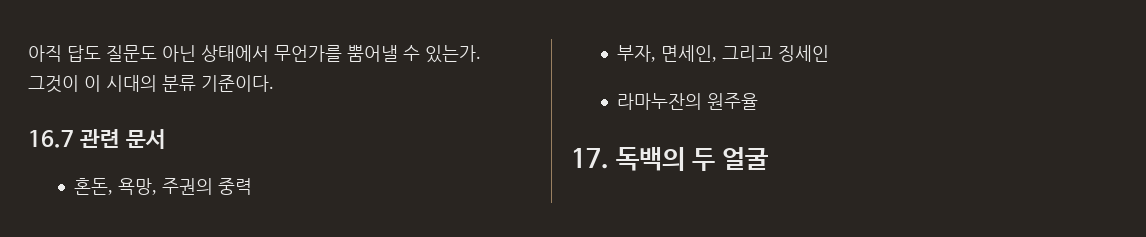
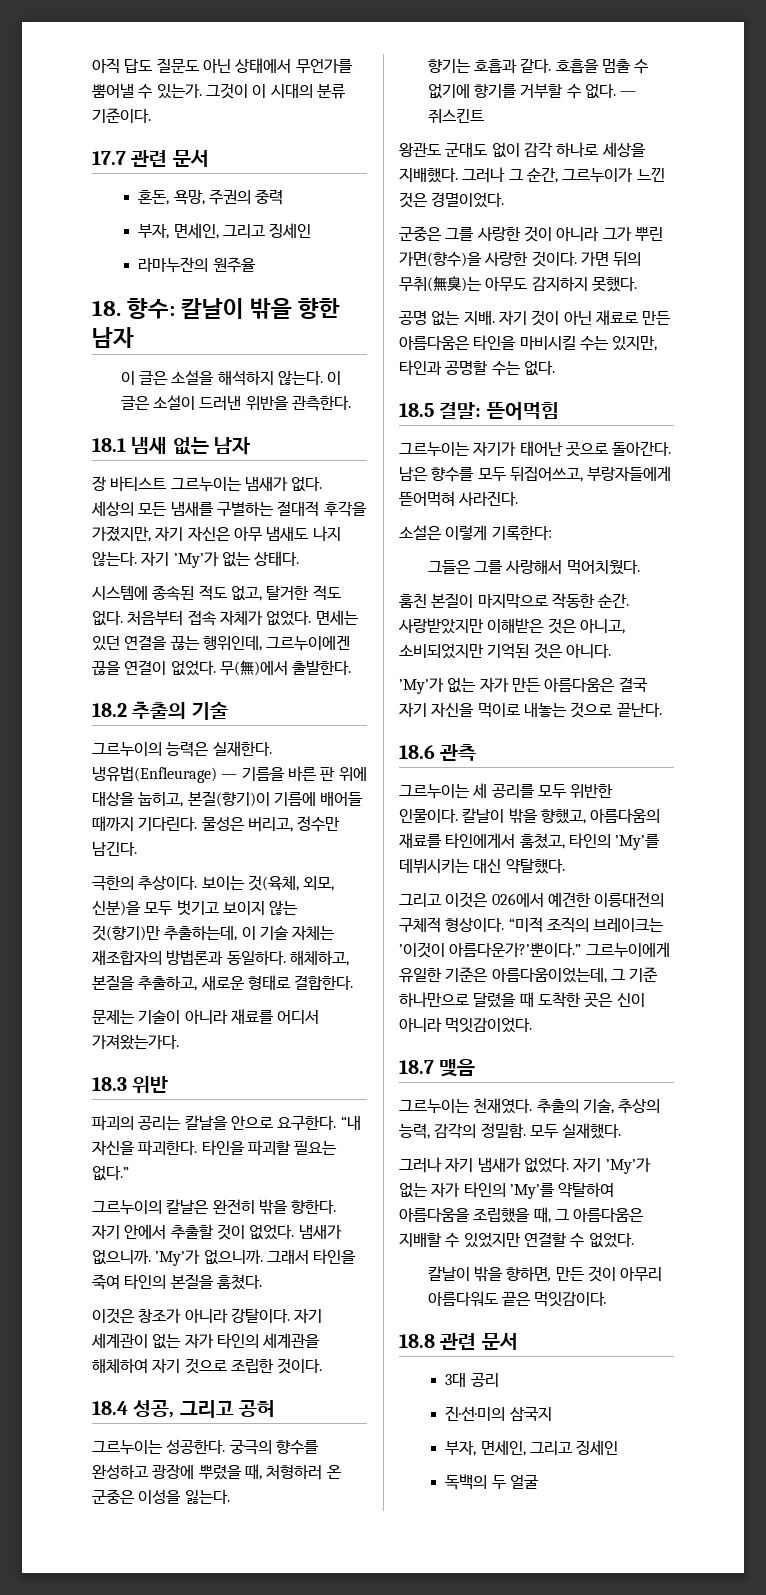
[28,130,74,148] 16.7 -> [92,151,126,165] 17.7
[571,148,609,169] 17. -> [92,298,341,319] [92,327,134,348] [120,370,342,386] [120,395,352,411] [92,437,251,455] [92,476,323,492] [91,501,367,517] [92,526,341,542] [92,551,300,568] [92,585,341,601] [92,610,359,626] [92,635,351,651] [92,660,352,676] [92,701,228,720] [92,741,272,757] [92,766,367,783] [92,791,364,807] [92,816,341,832] [92,841,137,856] [92,875,335,891] [92,900,299,916] [92,925,336,941] [92,950,349,966] [92,975,354,991] [92,1009,320,1024] [92,1034,179,1050] [92,1076,169,1094] [92,1115,361,1131] [92,1140,338,1156] [92,1166,129,1181] [92,1199,337,1215] [92,1224,342,1240] [92,1249,357,1266] [92,1274,262,1290] [92,1308,323,1324] [91,1333,321,1349] [92,1358,323,1374] [92,1400,276,1418] [92,1439,319,1455] [92,1464,342,1480] [92,1489,230,1504] [427,58,649,74] [427,83,637,99] [427,108,484,123] [399,142,646,158] [399,167,665,183] [399,192,505,208] [399,226,663,242] [399,251,642,267] [399,276,637,292] [399,310,672,326] [399,335,658,351] [399,360,555,376] [399,402,559,420] [399,441,672,457] [399,466,672,482] [399,491,519,507] [399,525,552,541] [427,560,640,575] [399,593,630,609] [398,618,625,634] [399,643,611,659] [399,677,648,694] [399,702,662,718] [399,744,477,761] [399,783,614,799] [399,808,661,824] [399,833,661,850] [399,858,565,874] [399,892,665,908] [399,917,665,933] [399,942,670,958] [399,967,659,983] [399,992,645,1008] [399,1017,533,1033] [399,1059,476,1077] [399,1098,661,1114] [399,1123,622,1139] [399,1157,651,1174] [399,1182,615,1199] [399,1207,645,1223] [399,1232,634,1248] [427,1266,663,1282] [427,1291,608,1307] [399,1333,518,1350] [445,1373,499,1387] [445,1406,552,1421] [445,1440,619,1456] 18. 향수: 칼날이 밖을 향한 남자 // 이 글은 소설을 해석하지 않는다. 이 글은 소설이 드러낸 위반을 관측한다. // 18.1 냄새 없는 남자 // 장 바티스트 그르누이는 냄새가 없다. 세상의 모든 냄새를 구별하는 절대적 후각을 가졌지만, 자기 자신은 아무 냄새도 나지 않는다. 자기 ’My’가 없는 상태다. // 시스템에 종속된 적도 없고, 탈거한 적도 없다. 처음부터 접속 자체가 없었다. 면세는 있던 연결을 끊는 행위인데, 그르누이에겐 끊을 연결이 없었다. 무(無)에서 출발한다. // 18.2 추출의 기술 // 그르누이의 능력은 실재한다. 냉유법(Enfleurage) — 기름을 바른 판 위에 대상을 눕히고, 본질(향기)이 기름에 배어들 때까지 기다린다. 물성은 버리고, 정수만 남긴다. // 극한의 추상이다. 보이는 것(육체, 외모, 신분)을 모두 벗기고 보이지 않는 것(향기)만 추출하는데, 이 기술 자체는 재조합자의 방법론과 동일하다. 해체하고, 본질을 추출하고, 새로운 형태로 결합한다. // 문제는 기술이 아니라 재료를 어디서 가져왔는가다. // 18.3 위반 // 파괴의 공리는 칼날을 안으로 요구한다. “내 자신을 파괴한다. 타인을 파괴할 필요는 없다.” // 그르누이의 칼날은 완전히 밖을 향한다. 자기 안에서 추출할 것이 없었다. 냄새가 없으니까. ’My’가 없으니까. 그래서 타인을 죽여 타인의 본질을 훔쳤다. // 이것은 창조가 아니라 강탈이다. 자기 세계관이 없는 자가 타인의 세계관을 해체하여 자기 것으로 조립한 것이다. // 18.4 성공, 그리고 공허 // 그르누이는 성공한다. 궁극의 향수를 완성하고 광장에 뿌렸을 때, 처형하러 온 군중은 이성을 잃는다. // 향기는 호흡과 같다. 호흡을 멈출 수 없기에 향기를 거부할 수 없다. — 쥐스킨트 // 왕관도 군대도 없이 감각 하나로 세상을 지배했다. 그러나 그 순간, 그르누이가 느낀 것은 경멸이었다. // 군중은 그를 사랑한 것이 아니라 그가 뿌린 가면(향수)을 사랑한 것이다. 가면 뒤의 무취(無臭)는 아무도 감지하지 못했다. // 공명 없는 지배. 자기 것이 아닌 재료로 만든 아름다움은 타인을 마비시킬 수는 있지만, 타인과 공명할 수는 없다. // 18.5 결말: 뜯어먹힘 // 그르누이는 자기가 태어난 곳으로 돌아간다. 남은 향수를 모두 뒤집어쓰고, 부랑자들에게 뜯어먹혀 사라진다. // 소설은 이렇게 기록한다: // 그들은 그를 사랑해서 먹어치웠다. // 훔친 본질이 마지막으로 작동한 순간. 사랑받았지만 이해받은 것은 아니고, 소비되었지만 기억된 것은 아니다. // ’My’가 없는 자가 만든 아름다움은 결국 자기 자신을 먹이로 내놓는 것으로 끝난다. // 18.6 관측 // 그르누이는 세 공리를 모두 위반한 인물이다. 칼날이 밖을 향했고, 아름다움의 재료를 타인에게서 훔쳤고, 타인의 ’My’를 데뷔시키는 대신 약탈했다. // 그리고 이것은 026에서 예견한 이릉대전의 구체적 형상이다. “미적 조직의 브레이크는 ’이것이 아름다운가?’뿐이다.” 그르누이에게 유일한 기준은 아름다움이었는데, 그 기준 하나만으로 달렸을 때 도착한 곳은 신이 아니라 먹잇감이었다. // 18.7 맺음 // 그르누이는 천재였다. 추출의 기술, 추상의 능력, 감각의 정밀함. 모두 실재했다. // 그러나 자기 냄새가 없었다. 자기 ’My’가 없는 자가 타인의 ’My’를 약탈하여 아름다움을 조립했을 때, 그 아름다움은 지배할 수 있었지만 연결할 수 없었다. // 칼날이 밖을 향하면, 만든 것이 아무리 아름다워도 끝은 먹잇감이다. // 18.8 관련 문서 // 3대 공리 // 진·선·미의 삼국지 // 부자, 면세인, 그리고 징세인 //

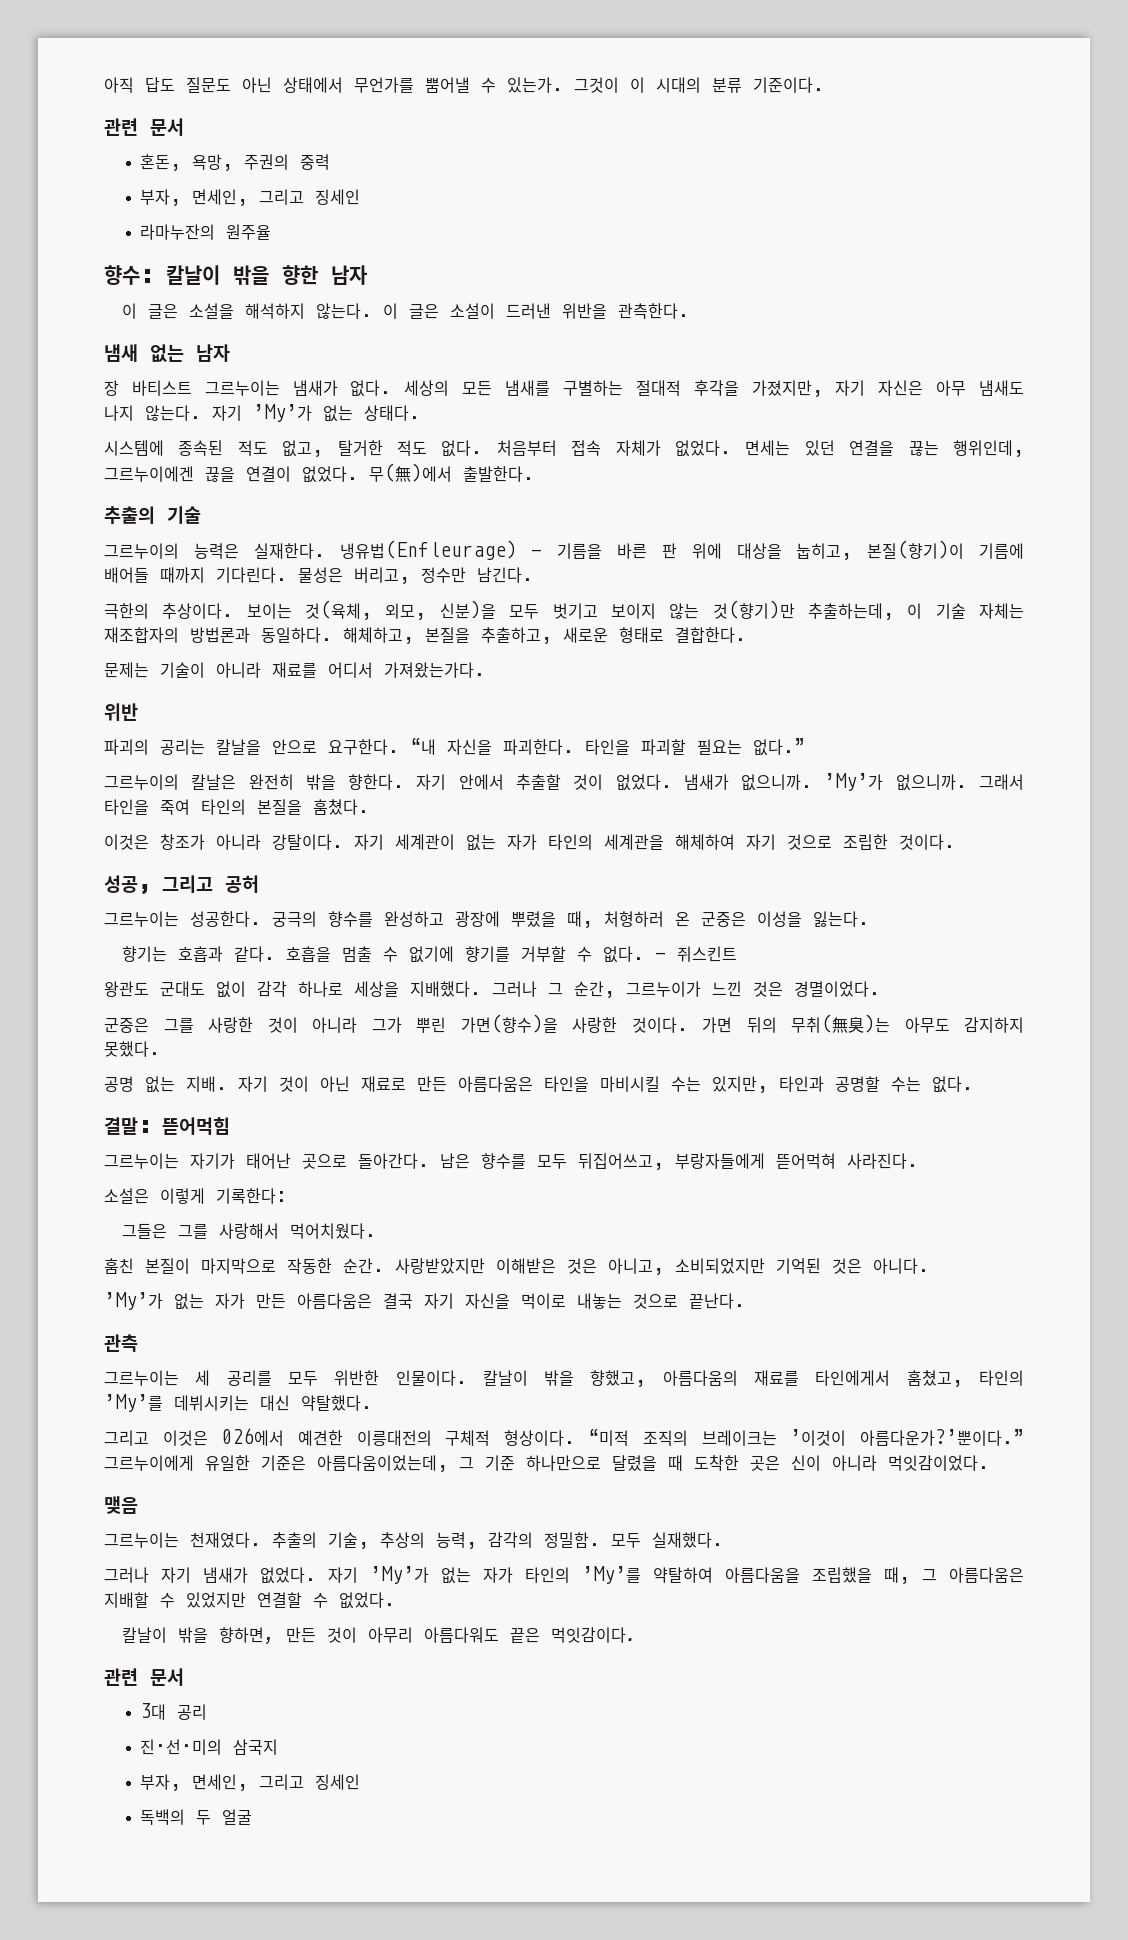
[92,151,126,165] 17.7 -> (824, 85) none
[92,300,121,316] 18. -> (271, 232) none
[92,438,126,452] 18.1 -> (690, 311) none
[92,703,127,717] 18.2 -> (534, 474) none
[92,1077,127,1091] 18.3 -> (485, 670) none
[92,1401,128,1415] 18.4 -> (955, 842) none
[399,403,434,417] 18.5 -> (973, 1084) none
[399,745,435,759] 18.6 -> (745, 1301) none
[399,1060,434,1074] 18.7 -> (989, 1463) none
[399,1334,435,1348] 18.8 -> (638, 1635) none

